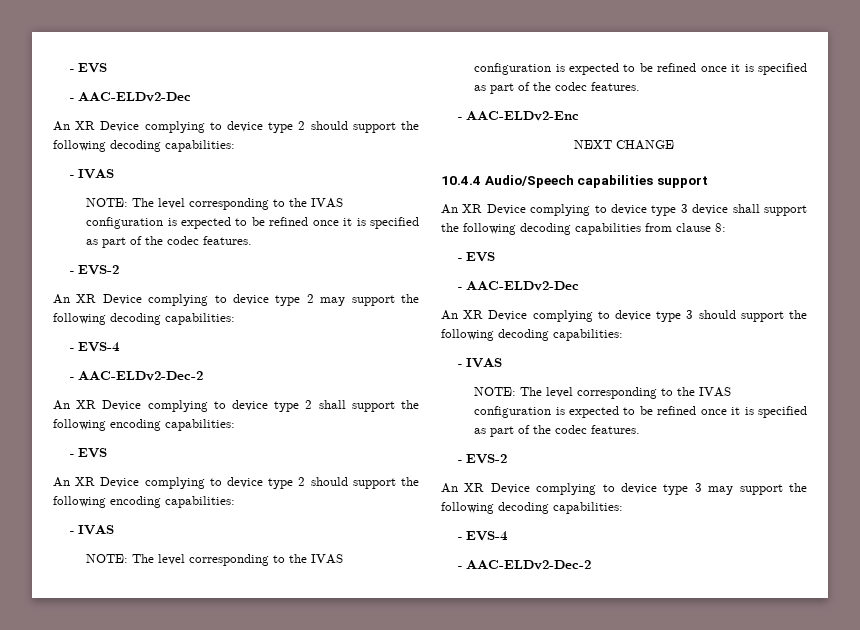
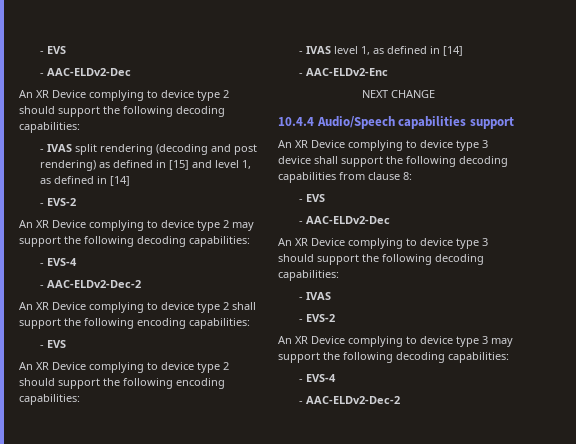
[86,198,344,210] [86,217,419,229] [86,236,253,248] // NOTE: The level corresponding to the IVAS configuration is expected to be refined once it is specified as part of the codec features. -> [75,144,258,155] [40,160,252,171] [40,176,131,186] split rendering (decoding and post rendering) as defined in [15] and level 1, as defined in [14]
[86,554,344,566] [474,63,807,75] [474,82,641,94] // NOTE: The level corresponding to the IVAS configuration is expected to be refined once it is specified as part of the codec features. -> [334,46,464,56] level 1, as defined in [14]
[474,387,732,399] [474,406,807,418] [474,425,641,437] // NOTE: The level corresponding to the IVAS configuration is expected to be refined once it is specified as part of the codec features. -> (332, 296) none

